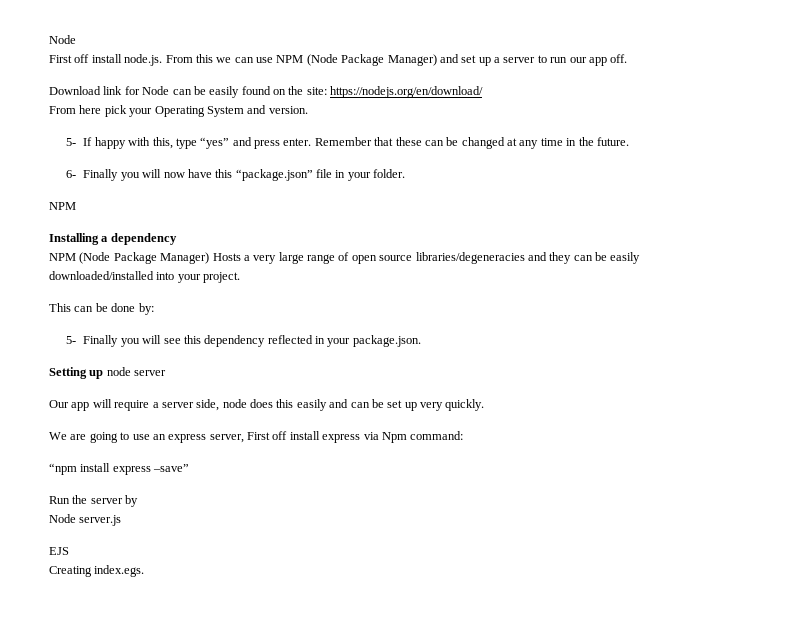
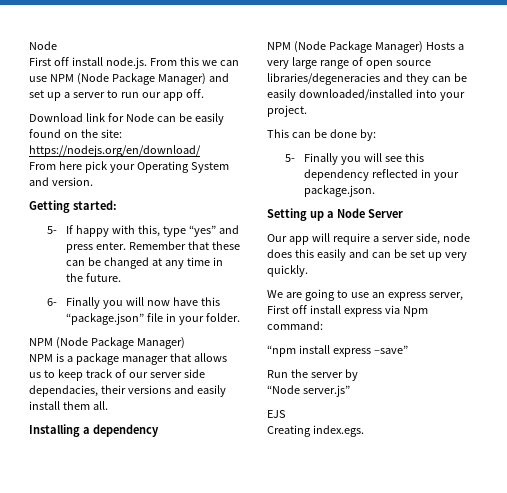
(308, 110) none -> [29,200,117,213] // Getting started:
(76, 206) none -> [55,337,185,349] [29,353,227,365] [29,369,205,381] [29,385,226,397] [29,401,108,410] (Node Package Manager) // NPM is a package manager that allows us to keep track of our server side dependacies, their versions and easily install them all.
[106,367,167,376] node server -> [326,208,403,218] a Node Server
[49,514,122,526] Node server.js -> [267,385,350,397] “Node server.js”

